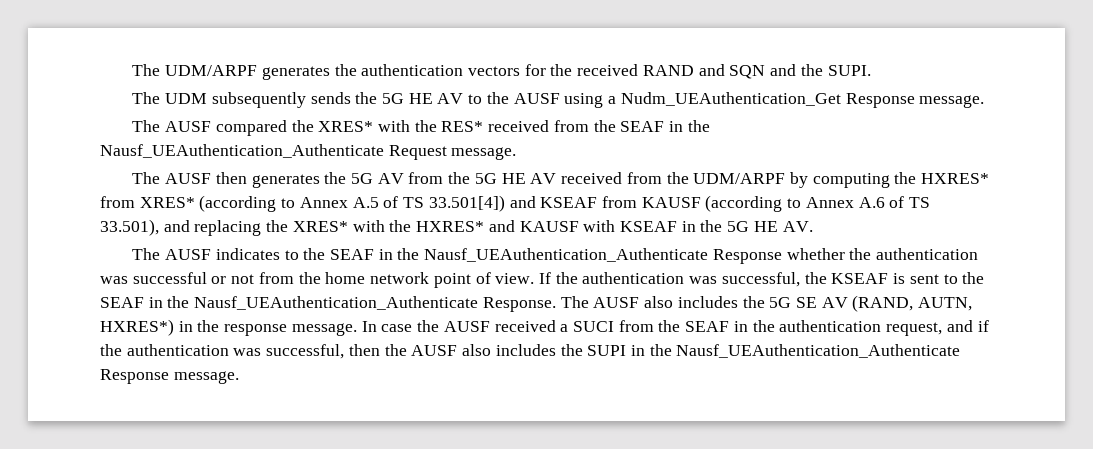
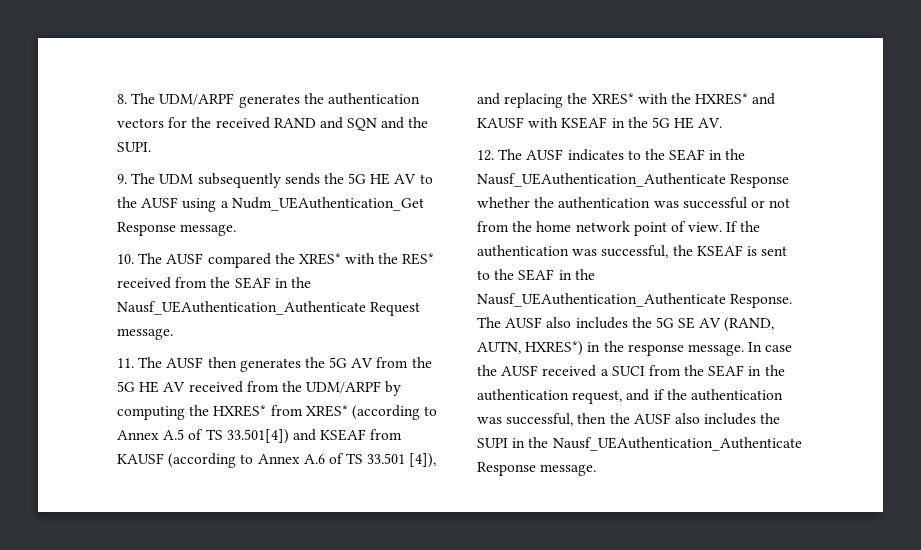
(132, 70) none -> [117,94,127,104] 8.
(871, 70) none -> [117,174,127,184] 9.
(985, 101) none -> [117,254,134,264] 10.
(517, 153) none -> [117,358,134,368] 11.
[100,219,159,236] 33.501), -> [367,453,437,468] 33.501 [4]),
(813, 226) none -> [477,150,494,161] 12.

